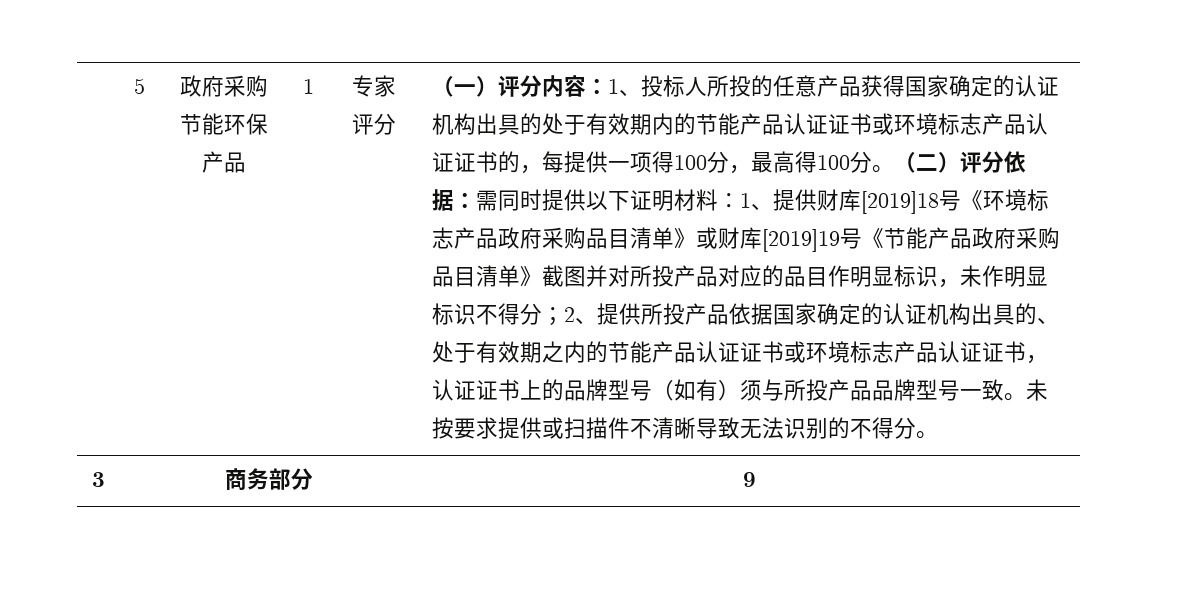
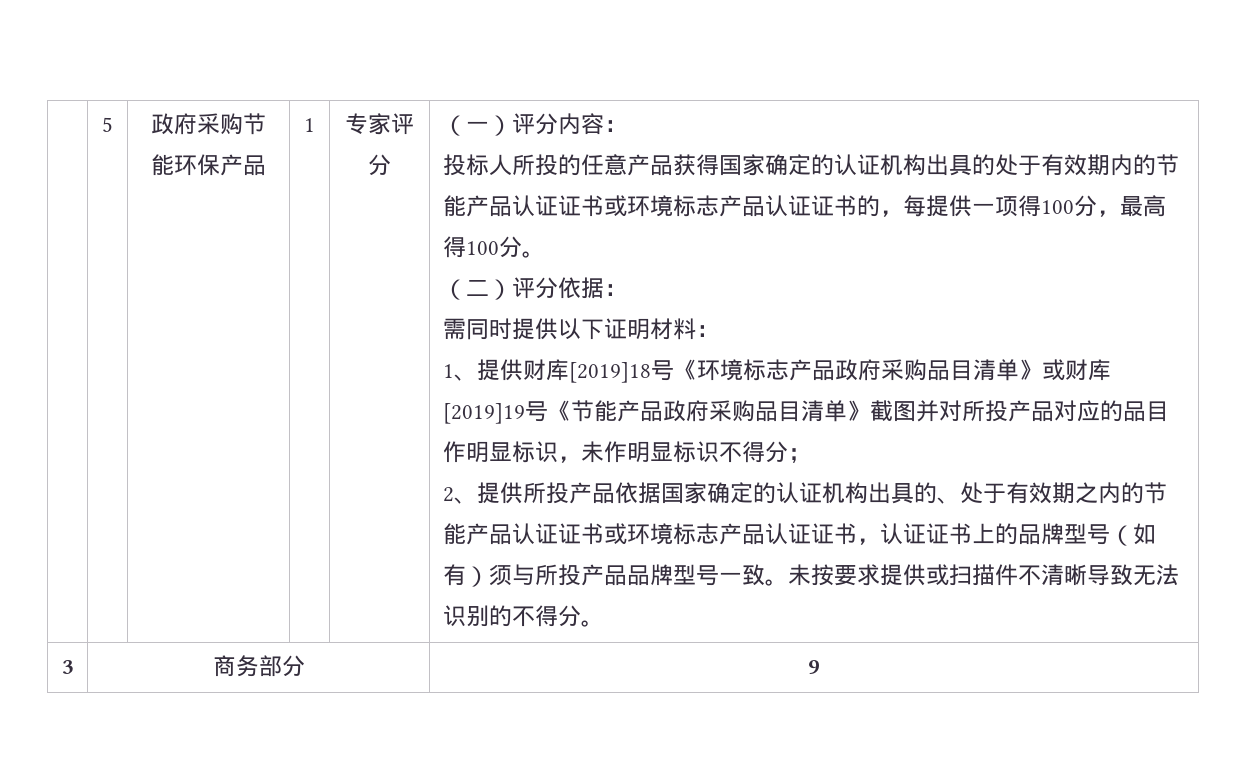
[608,79,642,96] 1、 -> (627, 126) //
(895, 169) none -> (545, 254) //
(477, 200) none -> (627, 290) //
(741, 200) none -> (719, 331) //
(565, 316) none -> (811, 455) //

